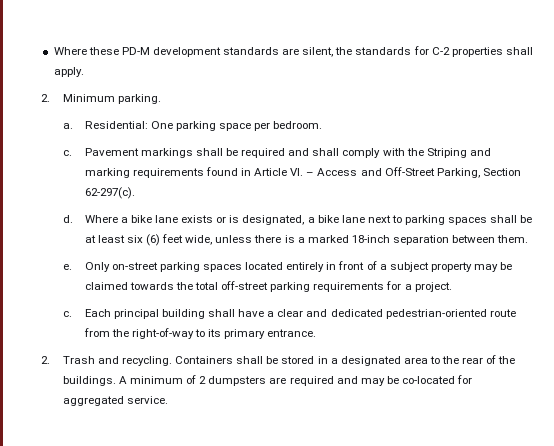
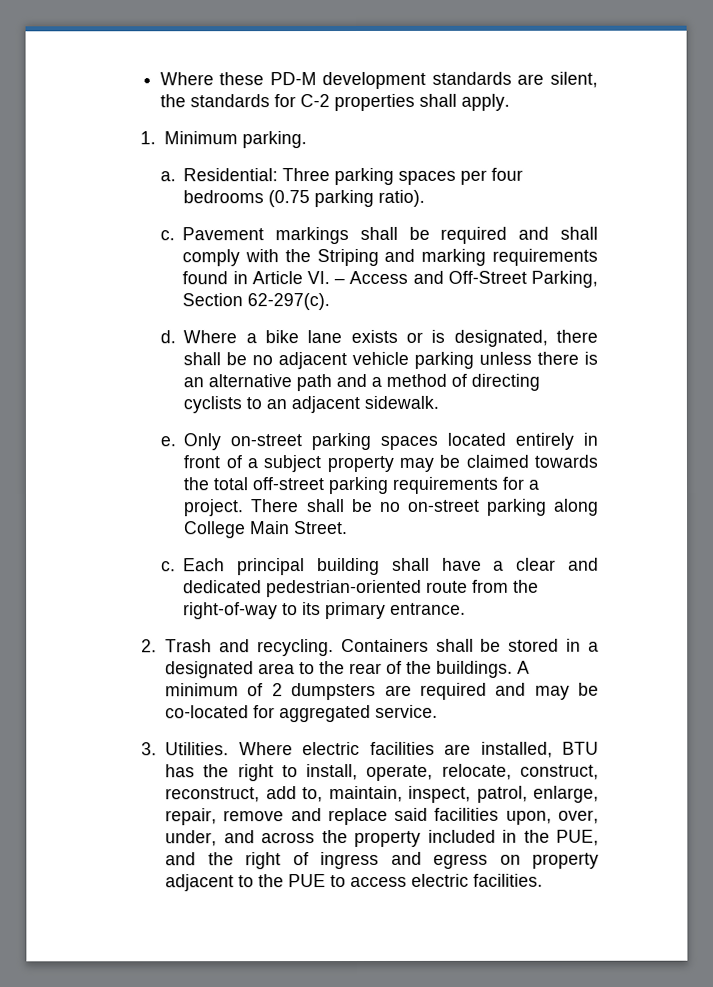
[40,94,50,102] 2. -> [140,131,157,145] 1.
[150,121,323,131] One parking space per bedroom. -> [282,167,524,186] [183,189,426,208] Three parking spaces per four bedrooms (0.75 parking ratio).
[307,215,533,225] [84,234,529,246] a bike lane next to parking spaces shall be at least six (6) feet wide, unless there is a marked 18-inch separation between them. -> [556,329,598,343] [183,351,598,370] [183,373,541,392] [183,395,440,414] there shall be no adjacent vehicle parking unless there is an alternative path and a method of directing cyclists to an adjacent sidewalk.
(452, 287) none -> [251,498,599,516] [184,521,349,539] There shall be no on-street parking along College Main Street.
(168, 400) none -> [141,741,599,758] [165,763,599,782] [165,785,599,803] [165,807,599,826] [165,829,599,848] [165,851,599,870] [165,873,544,892] // 3. Utilities. Where electric facilities are installed, BTU has the right to install, operate, relocate, construct, reconstruct, add to, maintain, inspect, patrol, enlarge, repair, remove and replace said facilities upon, over, under, and across the property included in the PUE, and the right of ingress and egress on property adjacent to the PUE to access electric facilities.

